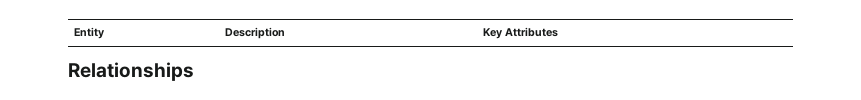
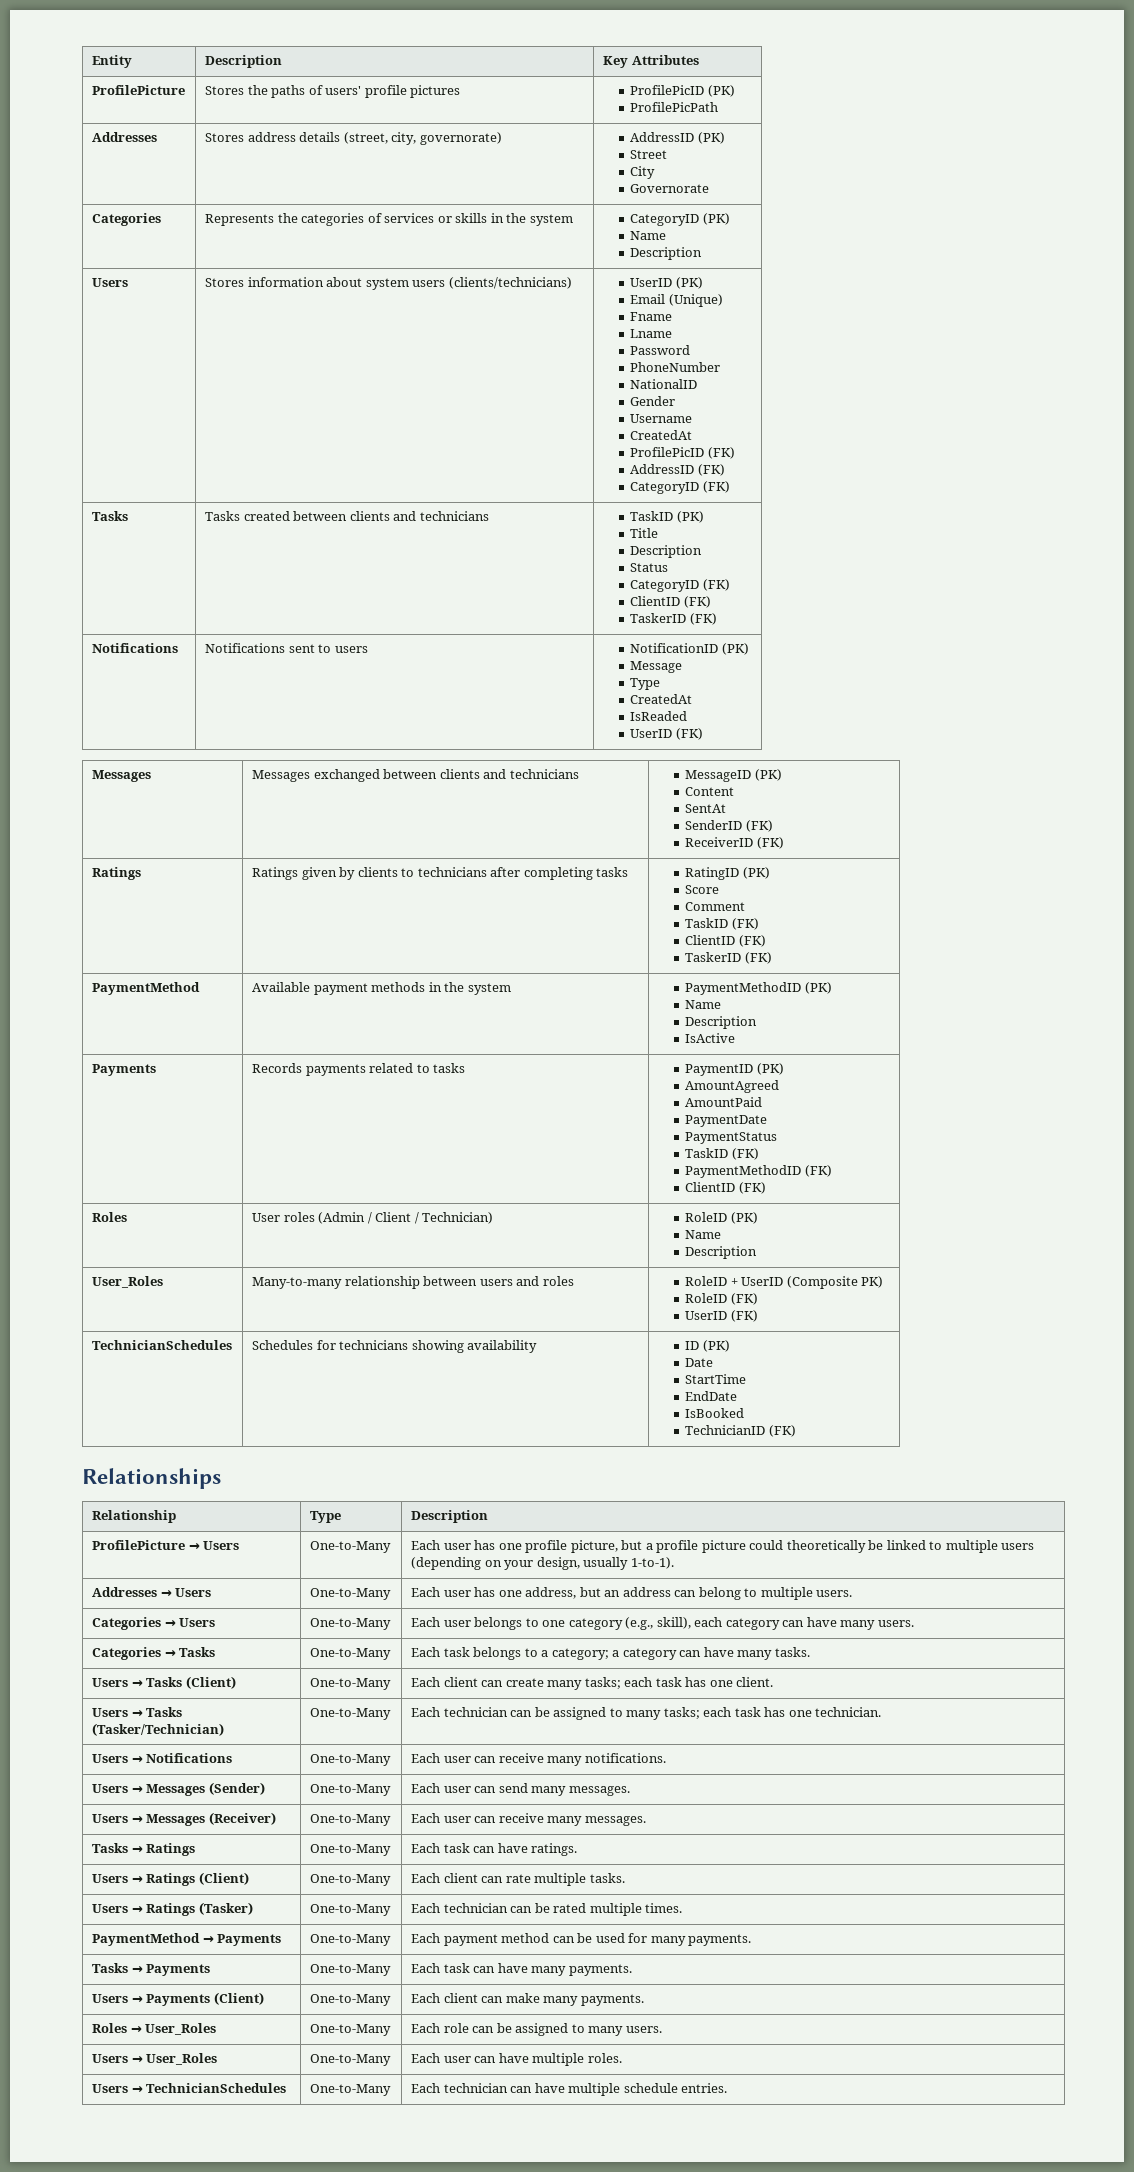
[68,62,194,81] // Relationships -> [91,85,185,95] [204,85,461,98] [630,85,735,97] [630,102,719,112] [91,132,157,142] [204,132,502,145] [630,132,725,144] [630,150,668,159] [630,166,656,179] [630,184,710,193] [91,213,161,226] [204,213,573,226] [630,213,730,226] [630,231,667,240] [630,247,703,260] [91,278,128,287] [204,277,572,290] [630,277,703,289] [630,294,723,307] [630,312,673,321] [630,329,673,338] [630,345,691,355] [630,362,721,372] [630,379,698,389] [630,396,676,406] [630,414,693,423] [630,430,693,440] [630,447,735,459] [630,464,725,476] [630,481,730,494] [91,511,128,521] [204,511,489,521] [630,511,704,523] [630,528,659,538] [630,545,703,558] [630,563,669,572] [630,579,730,592] [630,596,711,608] [630,613,717,625] [91,643,178,653] [204,643,368,653] [630,643,749,655] [630,661,683,673] [630,678,661,690] [630,694,693,704] [630,711,688,721] [630,728,703,740] [91,770,151,782] [251,769,579,782] [685,769,782,782] [685,787,735,796] [685,804,727,813] [685,820,773,832] [685,837,784,849] [91,867,141,880] [251,867,629,880] [685,867,770,880] [685,885,720,894] [685,902,746,911] [685,918,759,930] [685,935,766,947] [685,952,772,964] [91,982,200,995] [251,982,511,995] [685,982,832,995] [685,1000,722,1009] [685,1016,758,1029] [685,1033,736,1043] [91,1064,156,1076] [251,1063,466,1076] [685,1063,784,1076] [685,1080,780,1093] [685,1097,763,1107] [685,1115,768,1127] [685,1132,778,1144] [685,1148,759,1160] [685,1165,832,1178] [685,1182,766,1194] [91,1212,127,1222] [251,1212,494,1224] [685,1212,758,1224] [685,1230,722,1239] [685,1246,758,1259] [91,1276,163,1288] [251,1276,574,1289] [685,1276,884,1289] [685,1293,758,1305] [685,1310,758,1322] [91,1340,232,1350] [251,1340,538,1353] [685,1340,730,1352] [685,1358,714,1367] [685,1374,747,1384] [685,1391,738,1401] [685,1408,745,1418] [685,1425,796,1437] [82,1468,221,1489] [91,1510,176,1523] [309,1511,341,1523] [410,1510,488,1523] [91,1540,240,1550] [309,1541,391,1553] [410,1540,1035,1553] [410,1557,674,1570] [91,1587,212,1597] [309,1588,391,1600] [410,1587,853,1600] [91,1617,216,1630] [309,1618,391,1630] [410,1617,914,1630] [91,1647,216,1660] [309,1648,391,1660] [410,1647,810,1660] [91,1676,236,1689] [309,1678,391,1690] [410,1677,774,1690] [91,1707,183,1717] [91,1723,224,1736] [309,1708,391,1720] [410,1707,882,1720] [91,1753,233,1763] [309,1754,391,1766] [410,1753,666,1766] [91,1782,265,1796] [309,1784,391,1796] [410,1783,630,1796] [91,1812,276,1826] [309,1814,391,1826] [410,1813,646,1826] [91,1843,196,1856] [309,1844,391,1856] [410,1843,578,1856] [91,1872,249,1886] [309,1874,391,1886] [410,1873,625,1886] [91,1902,253,1916] [309,1904,391,1916] [410,1903,683,1916] [91,1933,282,1946] [309,1934,391,1946] [410,1933,752,1946] [91,1963,211,1976] [309,1964,391,1976] [410,1963,632,1976] [91,1992,264,2006] [309,1994,391,2006] [410,1993,644,2006] [91,2023,217,2035] [309,2024,391,2036] [410,2023,662,2036] [91,2053,218,2065] [309,2054,391,2066] [410,2053,622,2066] [91,2083,287,2093] [309,2084,391,2096] [410,2083,728,2096] // ProfilePicture | Stores the paths of users' profile pictures | ProfilePicID (PK) // ProfilePicPath // Addresses | Stores address details (street, city, governorate) | AddressID (PK) // Street // City // Governorate // Categories | Represents the categories of services or skills in the system | CategoryID (PK) // Name // Description // Users | Stores information about system users (clients/technicians) | UserID (PK) // Email (Unique) // Fname // Lname // Password // PhoneNumber // NationalID // Gender // Username // CreatedAt // ProfilePicID (FK) // AddressID (FK) // CategoryID (FK) // Tasks | Tasks created between clients and technicians | TaskID (PK) // Title // Description // Status // CategoryID (FK) // ClientID (FK) // TaskerID (FK) // Notifications | Notifications sent to users | NotificationID (PK) // Message // Type // CreatedAt // IsReaded // UserID (FK) // Messages | Messages exchanged between clients and technicians | MessageID (PK) // Content // SentAt // SenderID (FK) // ReceiverID (FK) // Ratings | Ratings given by clients to technicians after completing tasks | RatingID (PK) // Score // Comment // TaskID (FK) // ClientID (FK) // TaskerID (FK) // PaymentMethod | Available payment methods in the system | PaymentMethodID (PK) // Name // Description // IsActive // Payments | Records payments related to tasks | PaymentID (PK) // AmountAgreed // AmountPaid // PaymentDate // PaymentStatus // TaskID (FK) // PaymentMethodID (FK) // ClientID (FK) // Roles | User roles (Admin / Client / Technician) | RoleID (PK) // Name // Description // User_Roles | Many-to-many relationship between users and roles | RoleID + UserID (Composite PK) // RoleID (FK) // UserID (FK) // TechnicianSchedules | Schedules for technicians showing availability | ID (PK) // Date // StartTime // EndDate // IsBooked // TechnicianID (FK) // Relationships // Relationship | Type | Description // ProfilePicture → Users | One-to-Many | Each user has one profile picture, but a profile picture could theoretically be linked to multiple users (depending on your design, usually 1-to-1). // Addresses → Users | One-to-Many | Each user has one address, but an address can belong to multiple users. // Categories → Users | One-to-Many | Each user belongs to one category (e.g., skill), each category can have many users. // Categories → Tasks | One-to-Many | Each task belongs to a category; a category can have many tasks. // Users → Tasks (Client) | One-to-Many | Each client can create many tasks; each task has one client. // Users → Tasks (Tasker/Technician) | One-to-Many | Each technician can be assigned to many tasks; each task has one technician. // Users → Notifications | One-to-Many | Each user can receive many notifications. // Users → Messages (Sender) | One-to-Many | Each user can send many messages. // Users → Messages (Receiver) | One-to-Many | Each user can receive many messages. // Tasks → Ratings | One-to-Many | Each task can have ratings. // Users → Ratings (Client) | One-to-Many | Each client can rate multiple tasks. // Users → Ratings (Tasker) | One-to-Many | Each technician can be rated multiple times. // PaymentMethod → Payments | One-to-Many | Each payment method can be used for many payments. // Tasks → Payments | One-to-Many | Each task can have many payments. // Users → Payments (Client) | One-to-Many | Each client can make many payments. // Roles → User_Roles | One-to-Many | Each role can be assigned to many users. // Users → User_Roles | One-to-Many | Each user can have multiple roles. // Users → TechnicianSchedules | One-to-Many | Each technician can have multiple schedule entries.

